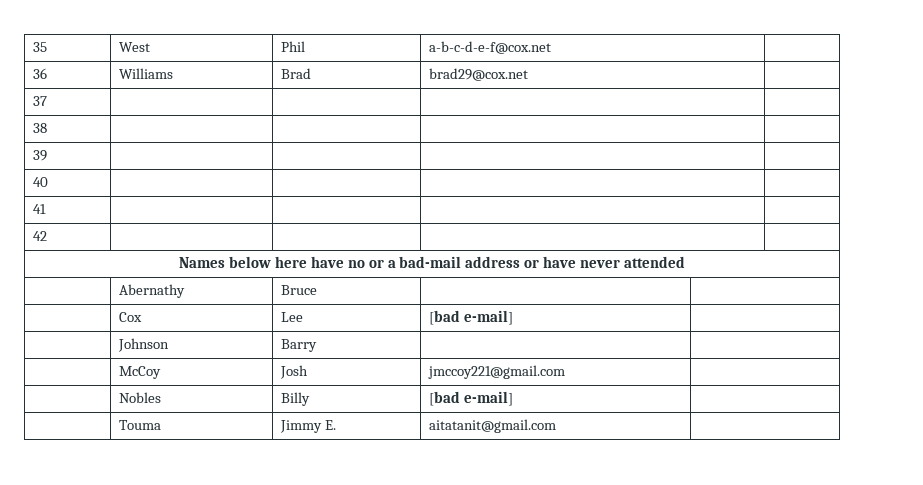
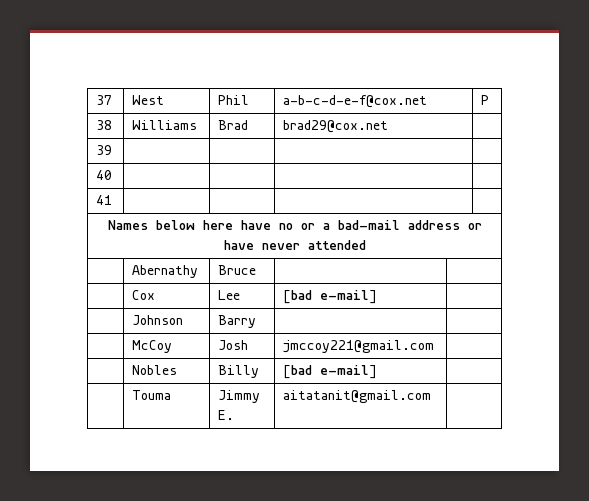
[33,42,48,52] 35 -> [95,95,112,105] 37
[33,68,48,79] // 36 -> [480,95,489,105] [95,120,112,130] P // 38
[33,96,48,106] [33,123,48,133] // 37 | | | | // 38 | | | | -> (388, 126) none
[33,231,48,241] // 42 | | | | -> (112, 200) none

